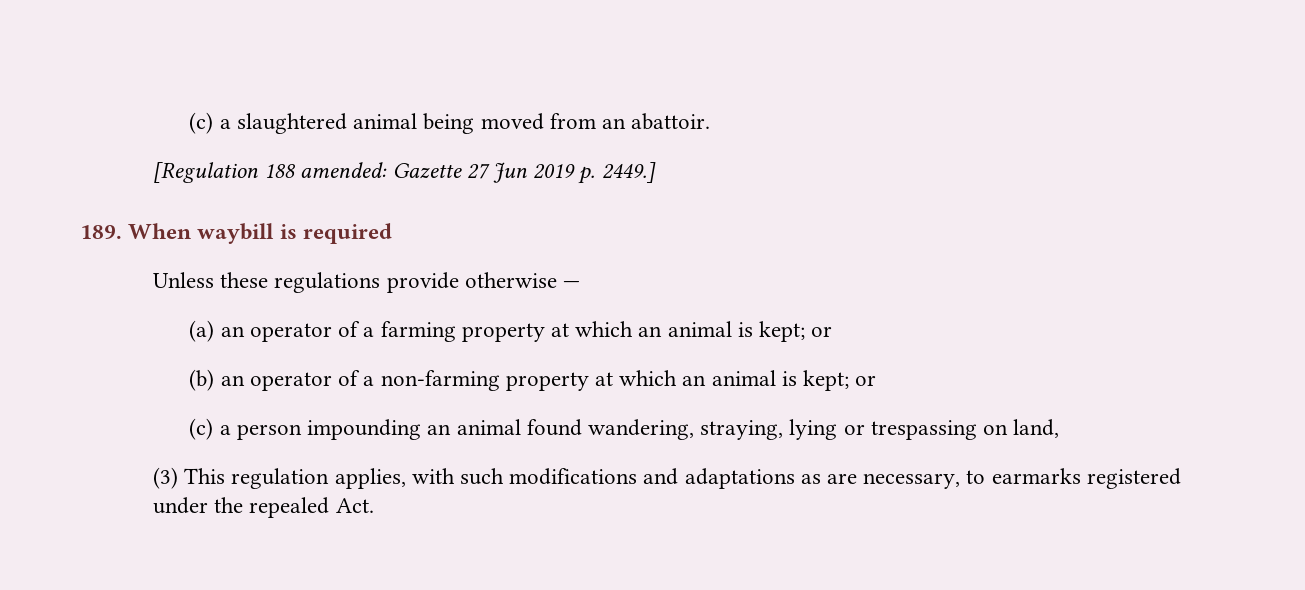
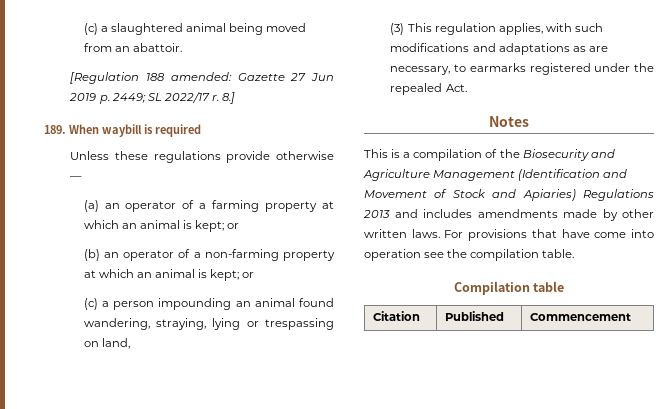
[601,162,656,183] 2449.] -> [111,92,236,104] 2449; SL 2022/17 r. 8.]
(374, 505) none -> [489,116,529,127] [364,149,615,161] [363,169,628,181] [364,189,654,201] [363,209,654,221] [364,229,654,241] [364,249,575,261] [453,281,565,295] [373,311,421,321] [445,311,505,321] [530,313,632,321] // Notes // This is a compilation of the Biosecurity and Agriculture Management (Identification and Movement of Stock and Apiaries) Regulations 2013 and includes amendments made by other written laws. For provisions that have come into operation see the compilation table. // Compilation table // Citation | Published | Commencement

